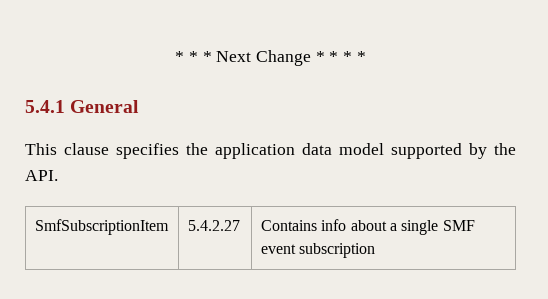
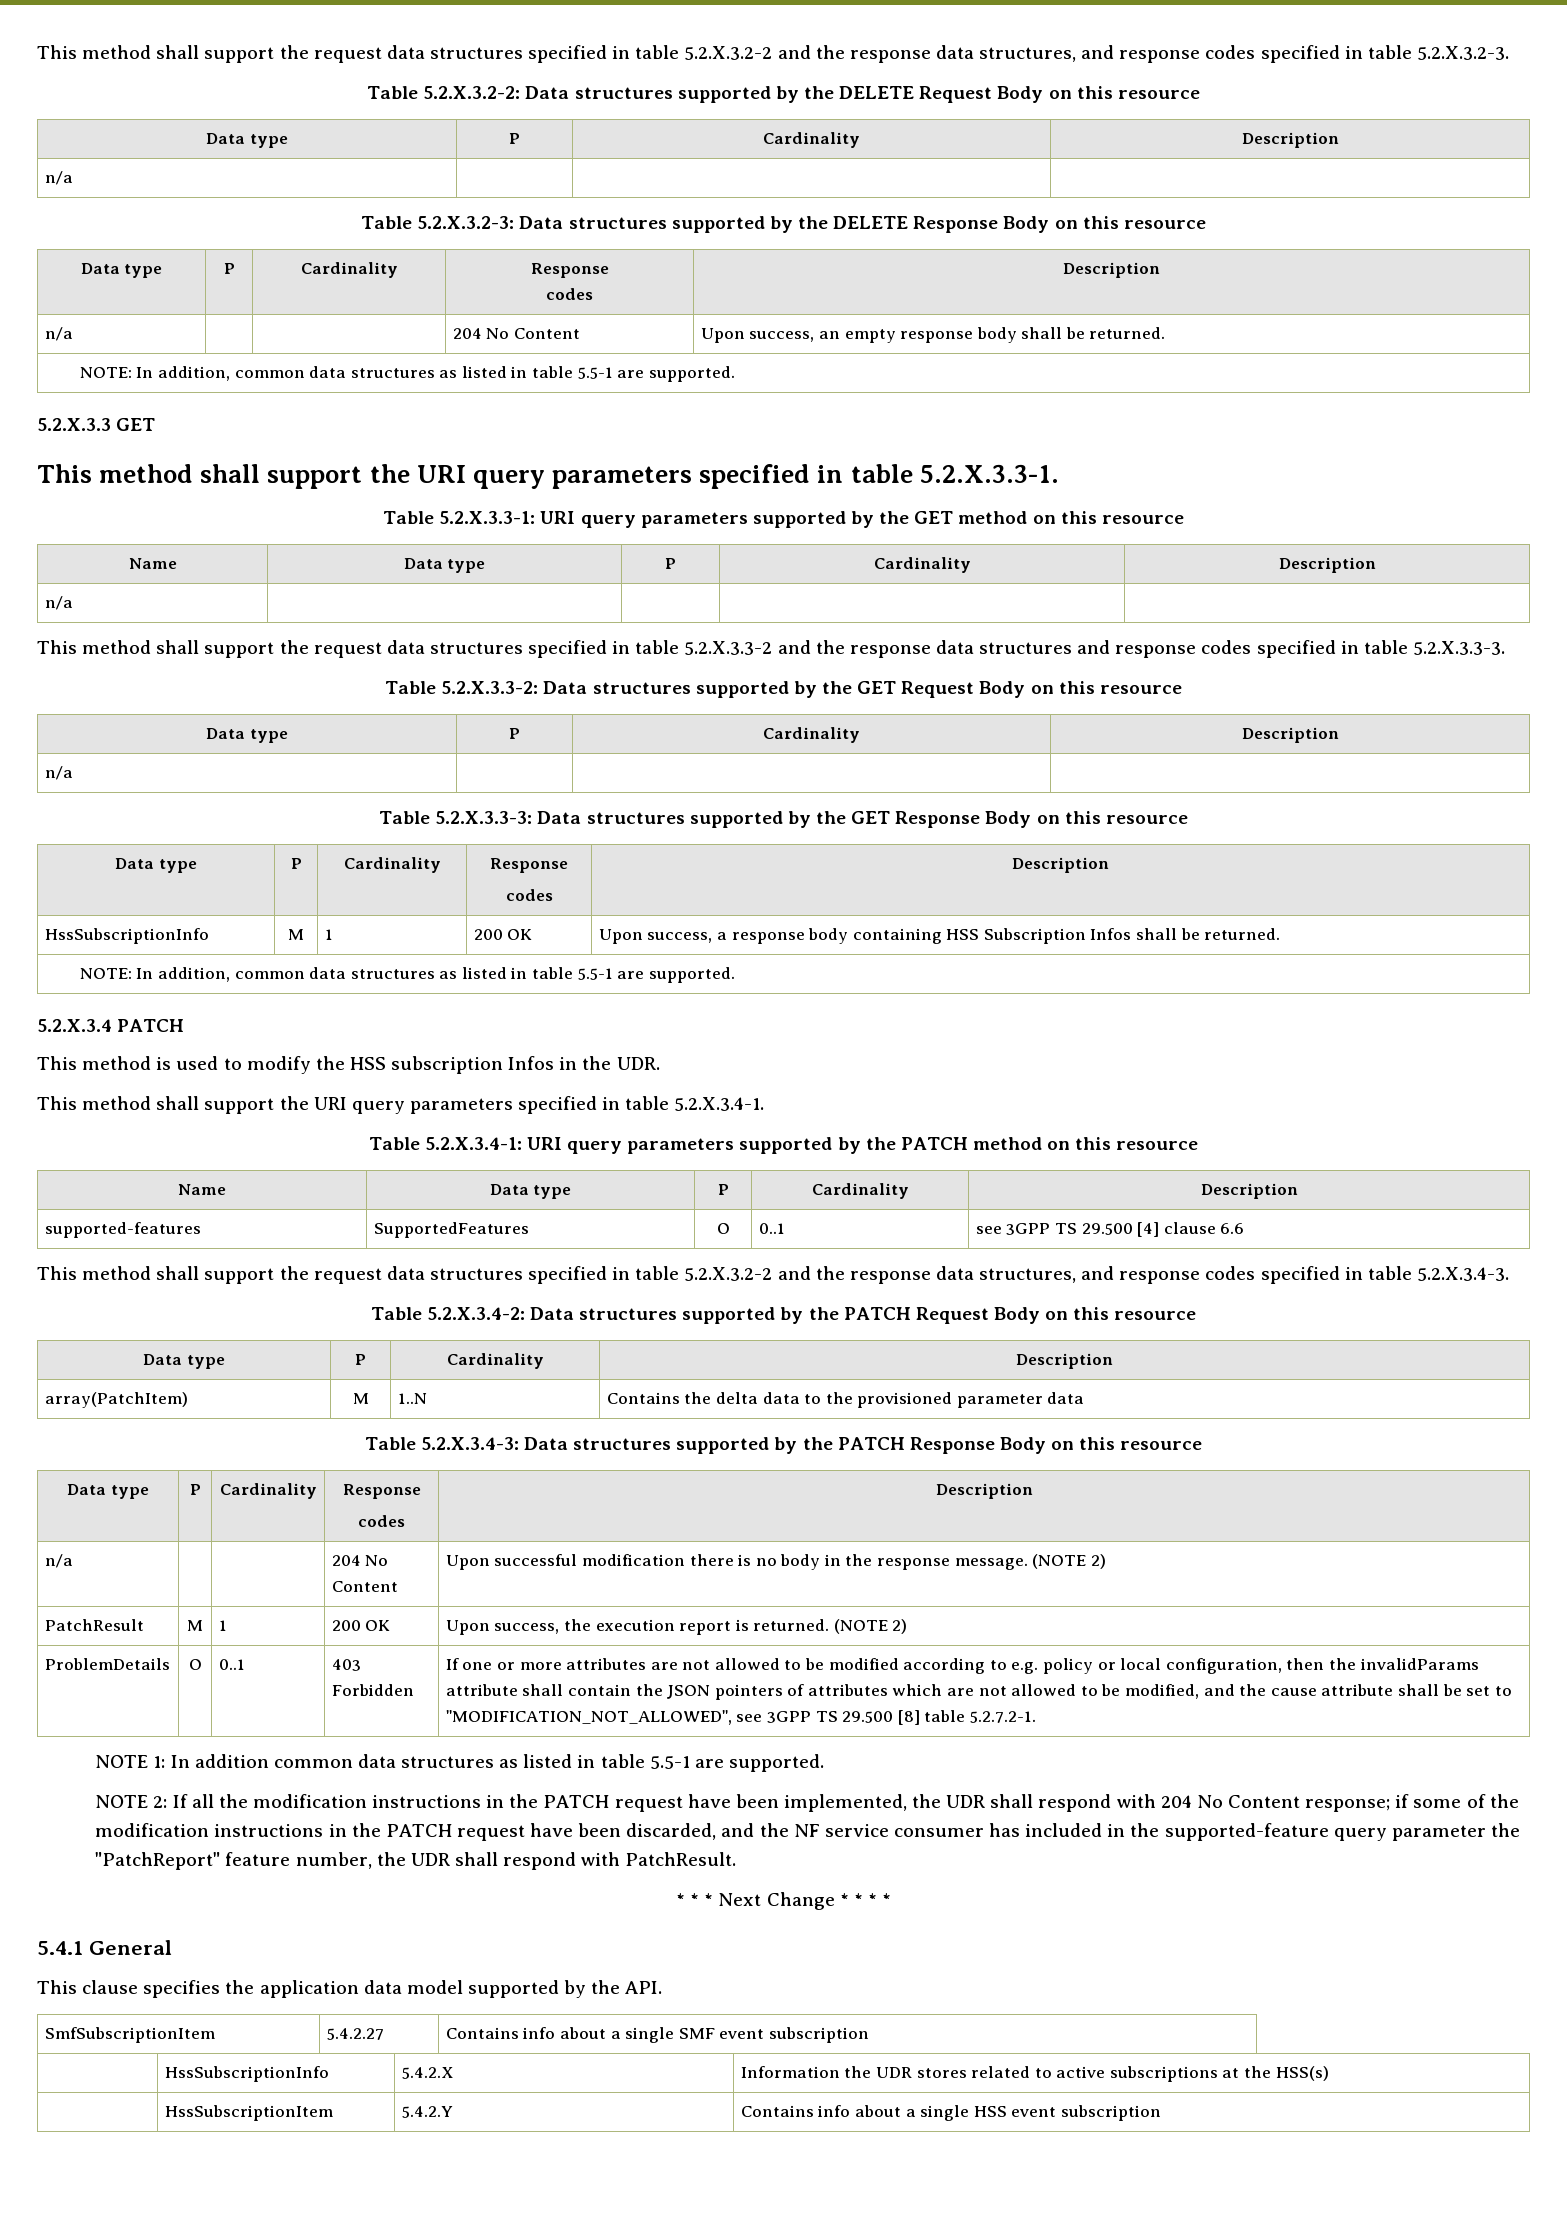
(175, 56) none -> [37,45,1509,63] [367,86,1200,103] [206,133,288,148] [509,133,520,144] [763,132,860,148] [1241,132,1339,148] [44,171,73,185] [361,216,1206,233] [80,263,163,278] [223,263,235,274] [300,262,398,278] [530,263,609,278] [546,288,593,300] [1063,262,1160,278] [44,327,73,341] [452,328,580,339] [700,327,1166,343] [79,366,735,382] [37,418,156,431] [37,464,1059,489] [383,511,1184,528] [128,558,177,569] [403,558,486,573] [665,558,676,569] [873,557,971,573] [1278,557,1376,573] [44,596,73,610] [37,640,1505,658] [385,681,1182,698] [206,728,288,743] [509,728,520,739] [763,727,860,743] [1241,727,1339,743] [44,766,73,780] [379,811,1188,828] [115,858,197,873] [290,858,302,869] [343,857,441,873] [490,858,568,873] [505,889,553,901] [1012,857,1109,873] [44,928,209,944] [288,929,304,940] [324,929,333,940] [473,929,533,940] [598,928,1281,944] [79,967,735,983] [37,1019,185,1032] [37,1056,660,1074] [37,1096,765,1114] [368,1137,1199,1154] [178,1184,226,1195] [489,1184,572,1199] [717,1184,729,1195] [811,1183,909,1199] [1200,1183,1298,1199] [44,1222,201,1238] [373,1222,529,1238] [716,1223,730,1234] [758,1223,785,1234] [975,1222,1245,1237] [37,1266,1509,1284] [370,1307,1197,1324] [143,1354,225,1369] [355,1354,366,1365] [446,1353,544,1369] [1016,1353,1113,1369] [44,1392,188,1408] [352,1393,369,1404] [397,1393,427,1404] [606,1392,1085,1408] [364,1437,1203,1454] [67,1484,149,1499] [189,1484,201,1495] [219,1483,317,1499] [342,1484,421,1499] [358,1515,405,1527] [935,1483,1033,1499] [44,1554,73,1568] [331,1555,389,1566] [331,1581,398,1592] [445,1554,1106,1570] [44,1619,144,1631] [187,1620,203,1631] [218,1620,227,1631] [331,1620,391,1631] [445,1619,908,1635] [44,1658,170,1670] [188,1659,202,1670] [218,1659,245,1670] [331,1659,361,1671] [331,1684,414,1696] [445,1658,1479,1674] [445,1684,1512,1700] [445,1710,1036,1725] [95,1754,824,1772] [95,1794,1519,1812] [95,1823,1521,1841] [95,1852,737,1870] This method shall support the request data structures specified in table 5.2.X.3.2-2 and the response data structures, and response codes specified in table 5.2.X.3.2-3. // Table 5.2.X.3.2-2: Data structures supported by the DELETE Request Body on this resource // Data type | P | Cardinality | Description // n/a | | | // Table 5.2.X.3.2-3: Data structures supported by the DELETE Response Body on this resource // Data type | P | Cardinality | Response // codes | Description // n/a | | | 204 No Content | Upon success, an empty response body shall be returned. // NOTE: In addition, common data structures as listed in table 5.5-1 are supported. // 5.2.X.3.3 GET // This method shall support the URI query parameters specified in table 5.2.X.3.3-1. // Table 5.2.X.3.3-1: URI query parameters supported by the GET method on this resource // Name | Data type | P | Cardinality | Description // n/a | | | | // This method shall support the request data structures specified in table 5.2.X.3.3-2 and the response data structures and response codes specified in table 5.2.X.3.3-3. // Table 5.2.X.3.3-2: Data structures supported by the GET Request Body on this resource // Data type | P | Cardinality | Description // n/a | | | // Table 5.2.X.3.3-3: Data structures supported by the GET Response Body on this resource // Data type | P | Cardinality | Response // codes | Description // HssSubscriptionInfo | M | 1 | 200 OK | Upon success, a response body containing HSS Subscription Infos shall be returned. // NOTE: In addition, common data structures as listed in table 5.5-1 are supported. // 5.2.X.3.4 PATCH // This method is used to modify the HSS subscription Infos in the UDR. // This method shall support the URI query parameters specified in table 5.2.X.3.4-1. // Table 5.2.X.3.4-1: URI query parameters supported by the PATCH method on this resource // Name | Data type | P | Cardinality | Description // supported-features | SupportedFeatures | O | 0..1 | see 3GPP TS 29.500 [4] clause 6.6 // This method shall support the request data structures specified in table 5.2.X.3.2-2 and the response data structures, and response codes specified in table 5.2.X.3.4-3. // Table 5.2.X.3.4-2: Data structures supported by the PATCH Request Body on this resource // Data type | P | Cardinality | Description // array(PatchItem) | M | 1..N | Contains the delta data to the provisioned parameter data // Table 5.2.X.3.4-3: Data structures supported by the PATCH Response Body on this resource // Data type | P | Cardinality | Response // codes | Description // n/a | | | 204 No Content | Upon successful modification there is no body in the response message. (NOTE 2) // PatchResult | M | 1 | 200 OK | Upon success, the execution report is returned. (NOTE 2) // ProblemDetails | O | 0..1 | 403 Forbidden | If one or more attributes are not allowed to be modified according to e.g. policy or local configuration, then the invalidParams attribute shall contain the JSON pointers of attributes which are not allowed to be modified, and the cause attribute shall be set to "MODIFICATION_NOT_ALLOWED", see 3GPP TS 29.500 [8] table 5.2.7.2-1. // NOTE 1: In addition common data structures as listed in table 5.5-1 are supported. // NOTE 2: If all the modification instructions in the PATCH request have been implemented, the UDR shall respond with 204 No Content response; if some of the modification instructions in the PATCH request have been discarded, and the NF service consumer has included in the supported-feature query parameter the "PatchReport" feature number, the UDR shall respond with PatchResult. //
(376, 250) none -> [164,2066,329,2082] [401,2067,453,2079] [740,2066,1329,2082] [164,2105,333,2121] [401,2106,453,2118] [740,2105,1161,2121] // | HssSubscriptionInfo | 5.4.2.X | Information the UDR stores related to active subscriptions at the HSS(s) // | HssSubscriptionItem | 5.4.2.Y | Contains info about a single HSS event subscription

